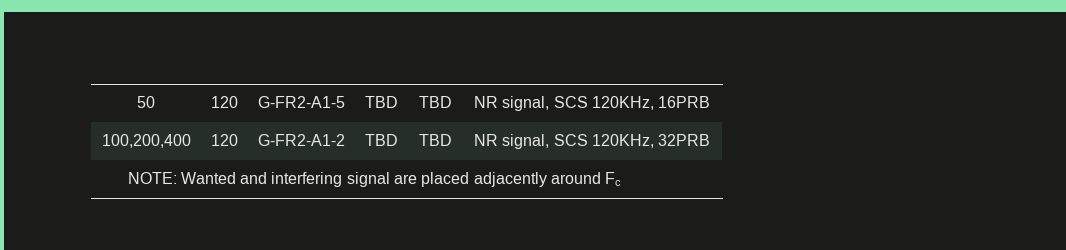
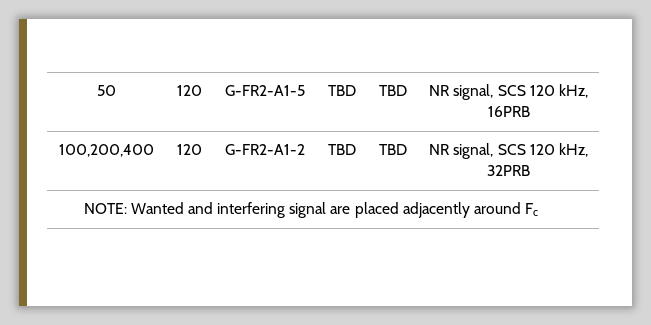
[591,96,654,110] 120KHz, -> [529,84,588,98] 120 kHz,
[591,134,654,148] 120KHz, -> [529,143,588,157] 120 kHz,

